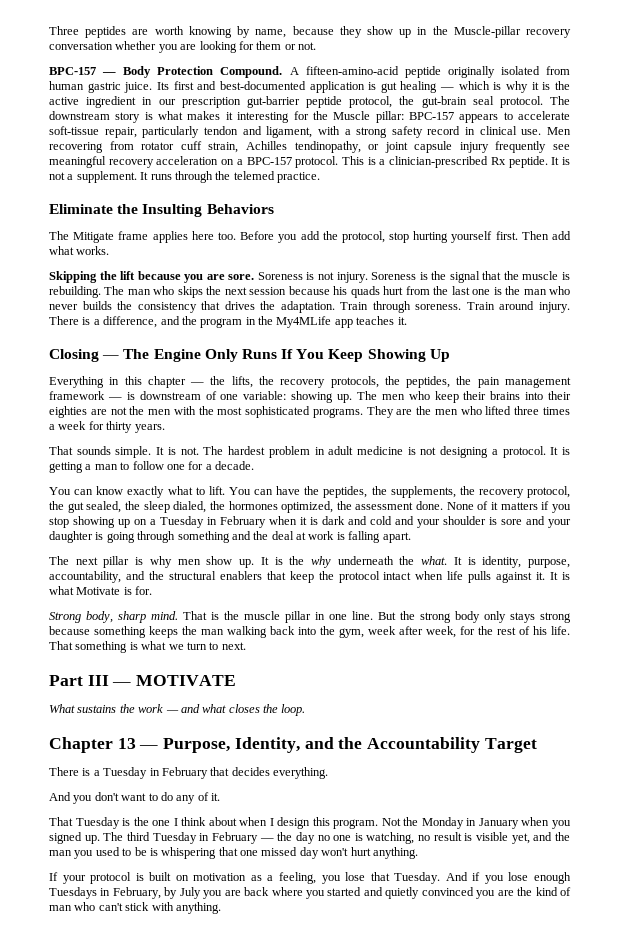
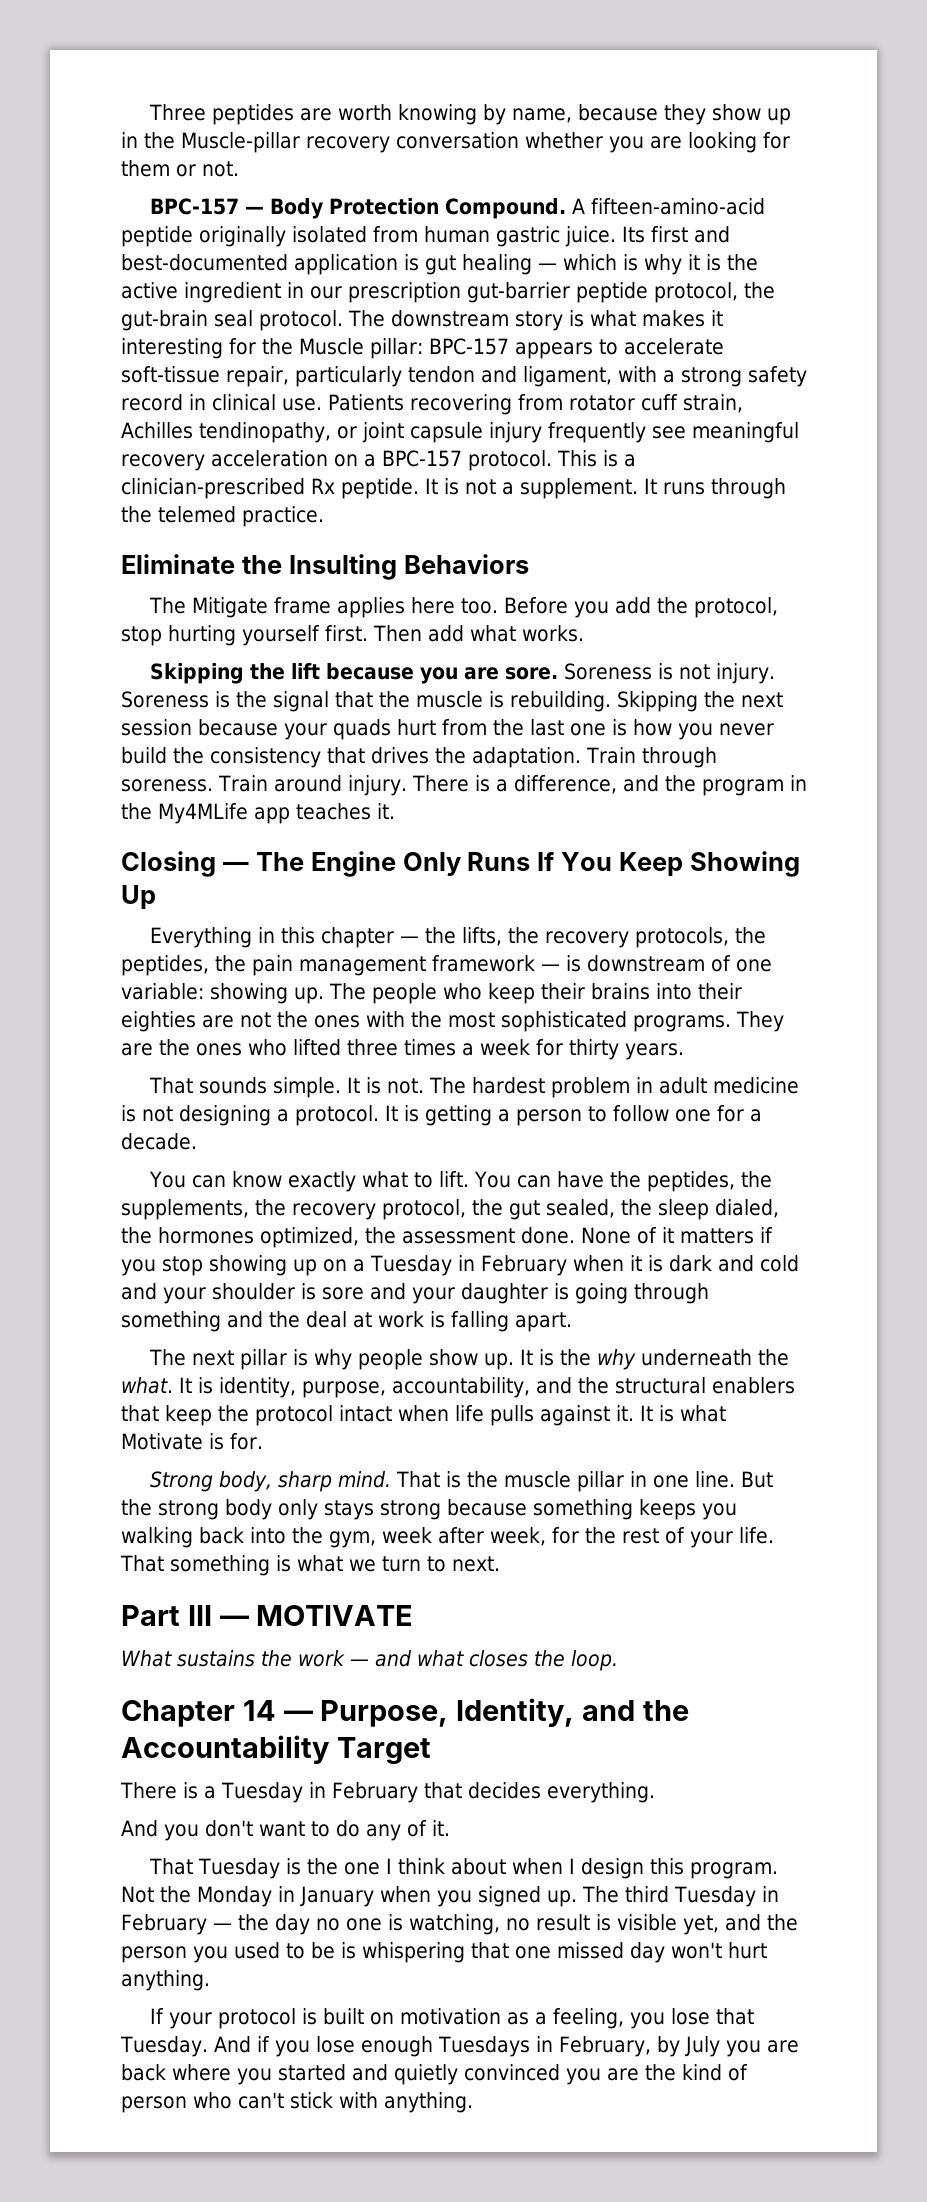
[547,127,572,135] Men -> [328,394,404,411] Patients
[104,286,203,298] The man who skips -> [617,691,698,712] Skipping
[333,286,348,295] his -> [284,723,327,740] your
[505,286,570,295] [49,301,112,310] the man who never builds -> [633,719,774,740] [121,747,167,764] how you never build
[381,394,405,400] men -> [372,983,437,1004] people
[148,409,172,415] men -> [314,1015,360,1028] ones
[434,409,458,415] men -> [196,1043,242,1056] ones
[94,464,118,470] man -> [516,1109,582,1126] person
[177,559,201,565] men -> [357,1349,423,1370] people
[182,626,224,635] the man -> [701,1503,737,1520] you
[533,626,547,635] his -> [690,1531,733,1548] your
[117,738,136,749] 13 -> [242,1700,276,1721] 14
[49,850,72,856] man -> [121,1946,187,1963] person
[49,905,72,911] man -> [121,2096,187,2113] person

